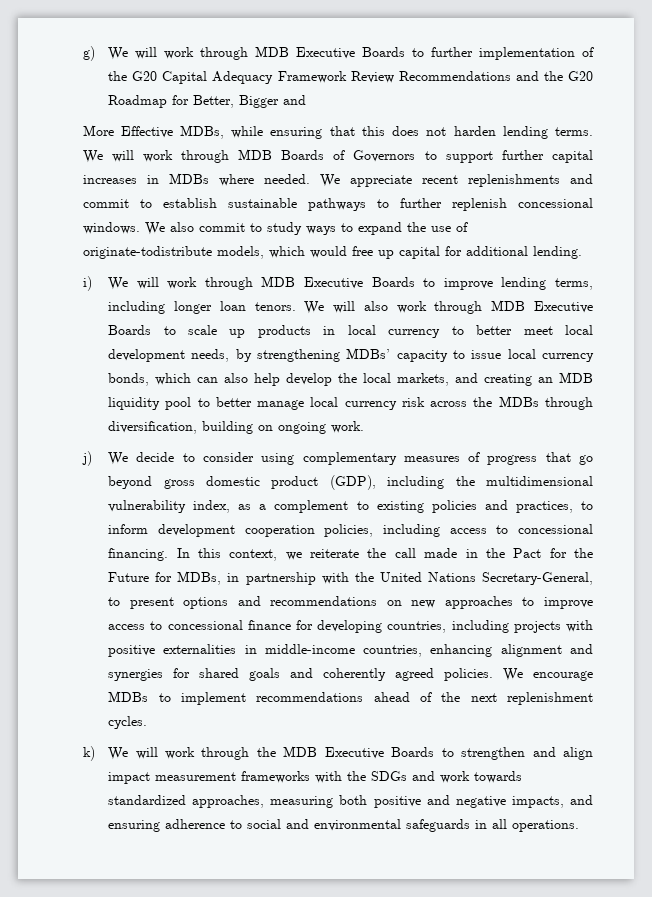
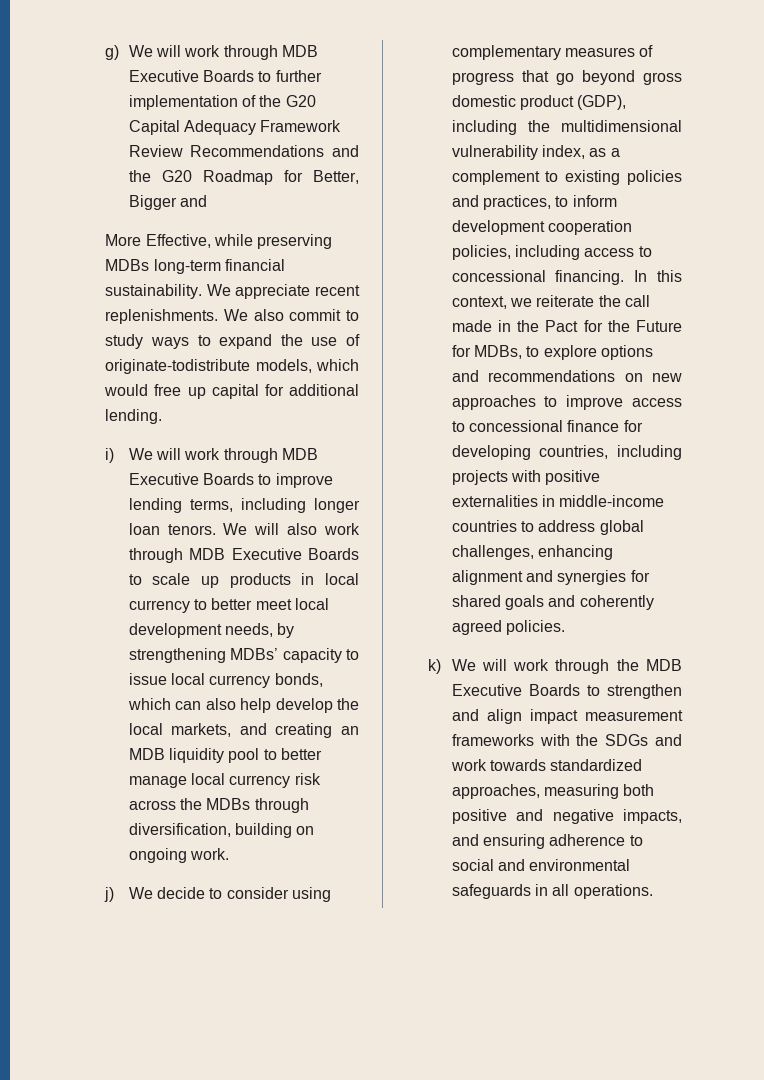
[120,125,593,139] [82,149,594,163] [82,173,594,187] [82,198,593,211] [82,222,140,234] Effective MDBs, while ensuring that this does not harden lending terms. We will work through MDB Boards of Governors to support further capital increases in MDBs where needed. We appreciate recent replenishments and commit to establish sustainable pathways to further replenish concessional windows. -> [145,234,333,249] [105,259,285,274] [105,284,360,299] [105,309,219,324] Effective, while preserving MDBs long-term financial sustainability. We appreciate recent replenishments.
[227,572,593,585] [108,597,174,609] in partnership with the United Nations Secretary-General, to present -> [526,345,597,360] to explore
[363,645,423,657] countries, -> [451,520,644,535] [451,545,534,560] countries to address global challenges,
[503,668,593,681] [108,691,593,705] [108,716,148,729] We encourage MDBs to implement recommendations ahead of the next replenishment cycles. -> (566, 627) none

